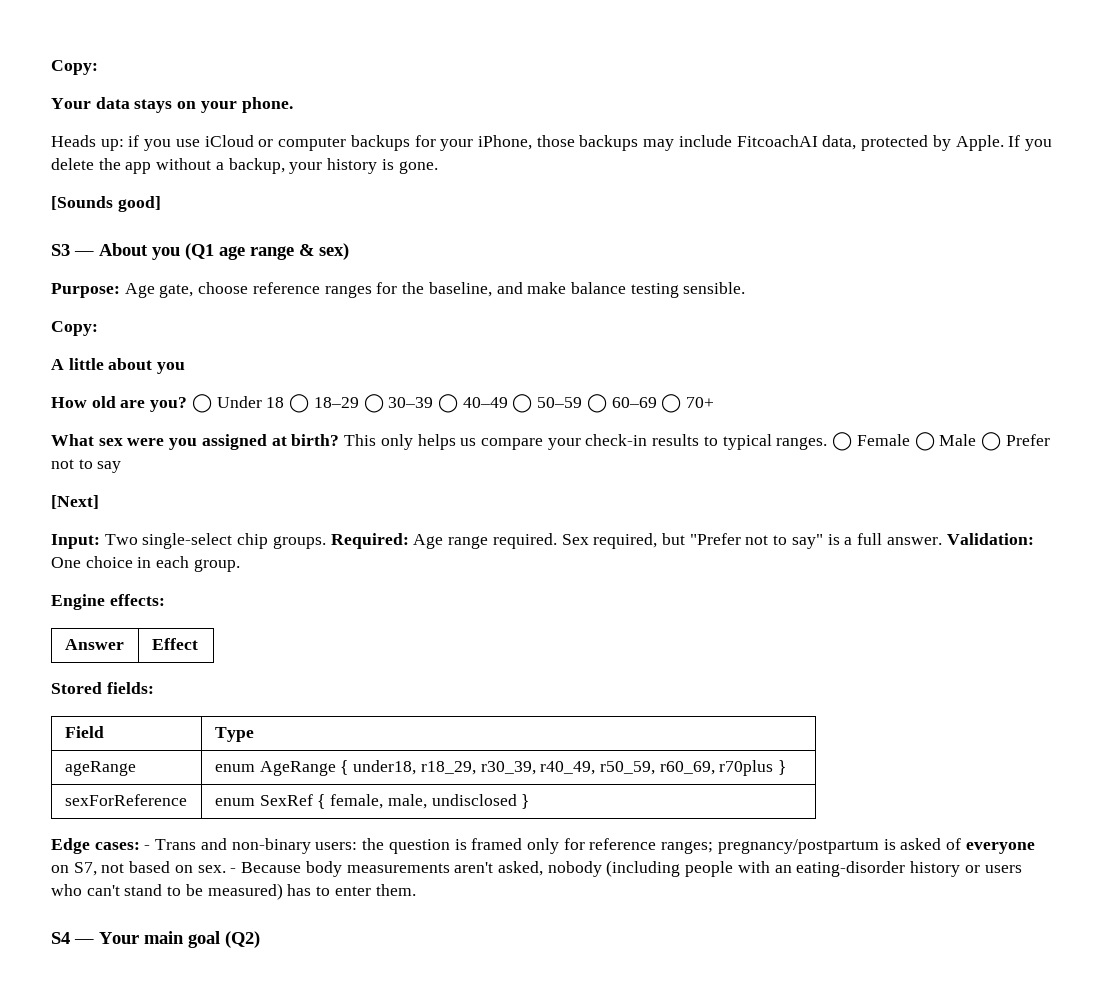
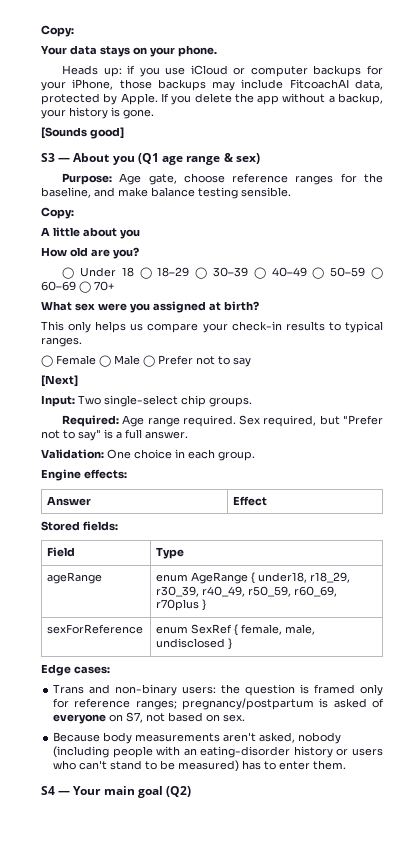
(188, 404) none -> (139, 253) //
(340, 440) none -> (259, 306) //
(828, 443) none -> (82, 342) //
(326, 542) none -> (252, 402) //
(942, 541) none -> (188, 435) //
[144,845,151,850] - -> (110, 670) //
[230,868,237,873] - -> (246, 718) //

